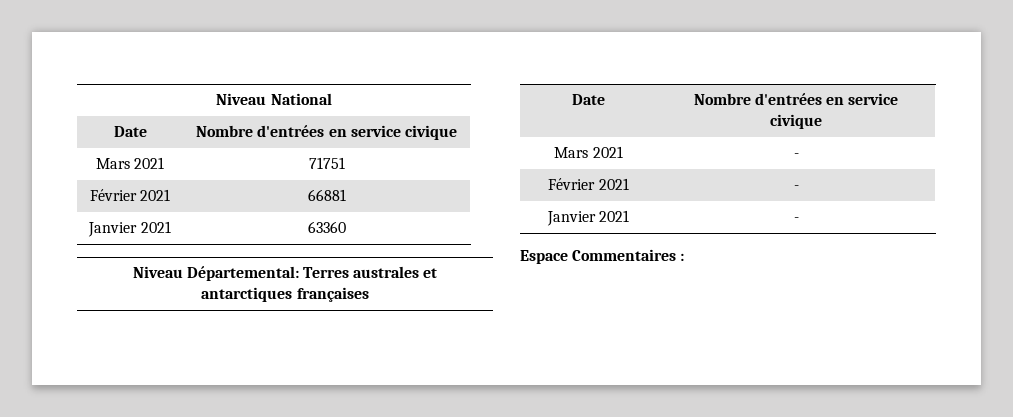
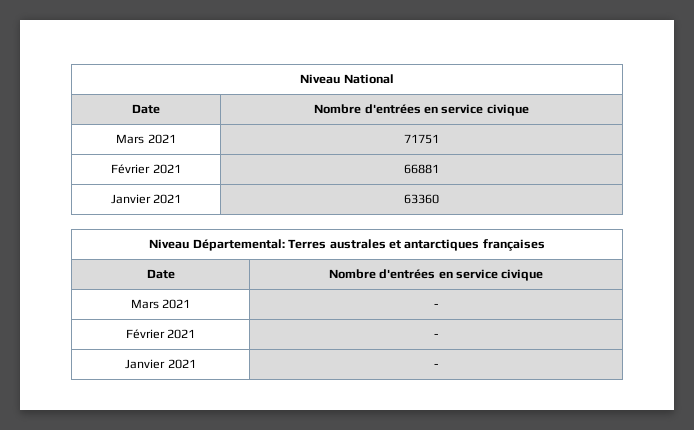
[520,249,685,264] // Espace Commentaires : -> (438, 365) none

